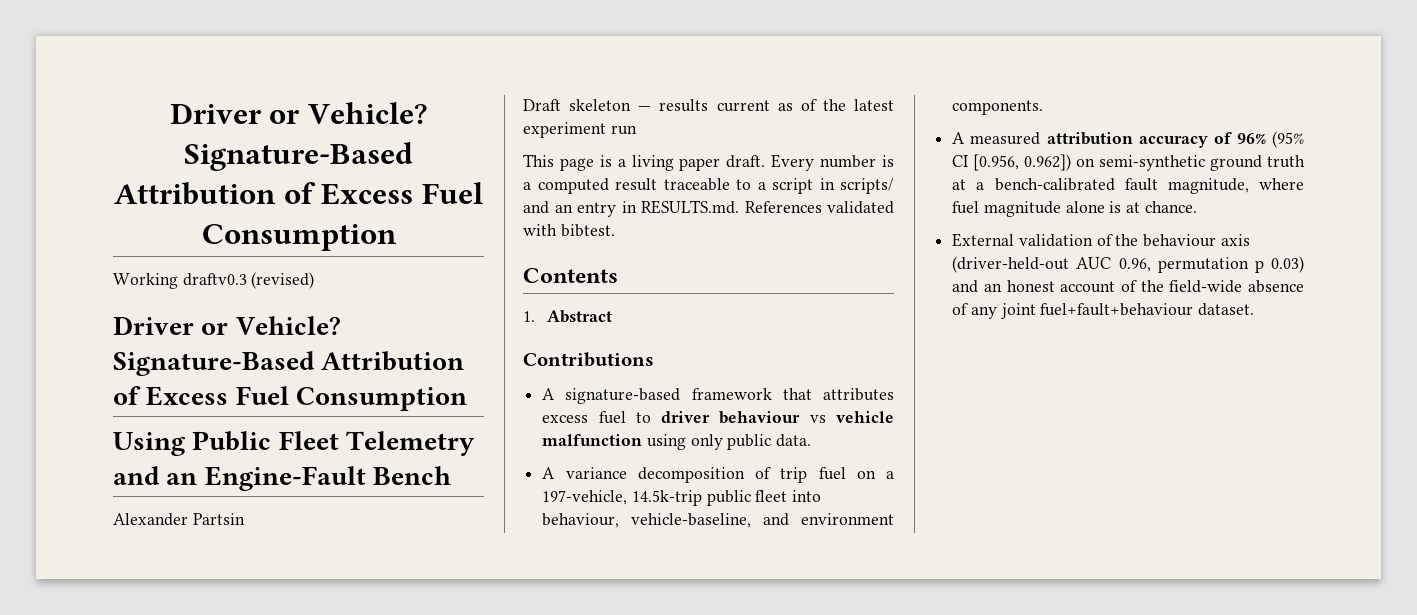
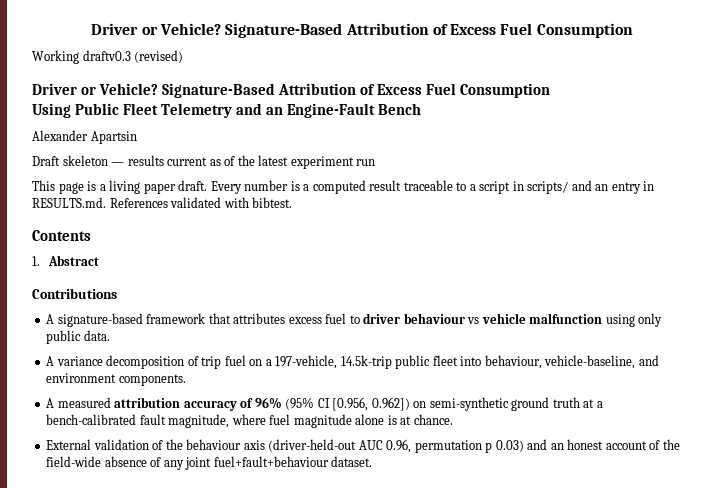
[192,513,245,525] Partsin -> [90,131,137,144] Apartsin

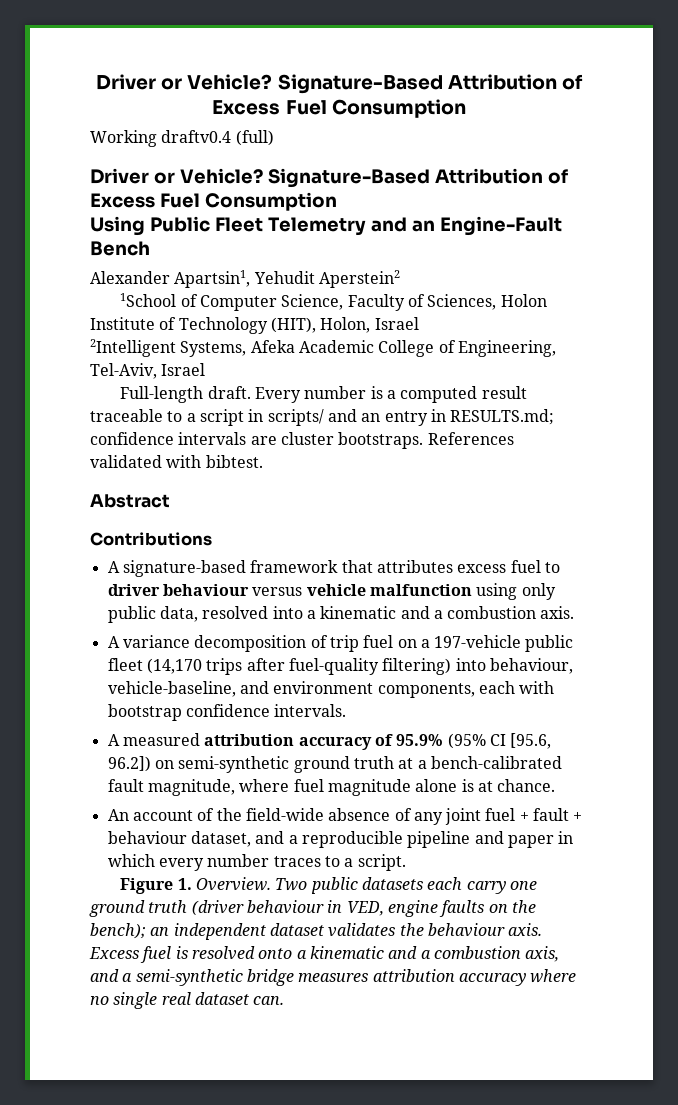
[82,50,184,63] draftv0.3 (revised) -> [161,130,274,146] draftv0.4 (full)
[90,131,137,144] [32,155,376,169] [32,180,176,194] Apartsin // Draft skeleton — results current as of the latest experiment run // This page is a living paper -> [174,270,400,288] [120,293,547,311] [90,317,419,334] [90,339,556,357] [90,363,206,379] [120,386,204,403] Apartsin1, Yehudit Aperstein2 // 1School of Computer Science, Faculty of Sciences, Holon Institute of Technology (HIT), Holon, Israel // 2Intelligent Systems, Afeka Academic College of Engineering, Tel-Aviv, Israel // Full-length
[32,197,106,208] RESULTS.md. -> [450,409,555,425] [90,432,424,449] RESULTS.md; confidence intervals are cluster bootstraps.
[32,230,91,241] [32,256,40,266] Contents // 1. -> (263, 461) none
[467,317,480,324] vs -> [252,587,303,596] versus
[83,330,110,341] data. -> [159,606,575,622] data, resolved into a kinematic and a combustion axis.
[275,355,458,369] 197-vehicle, 14.5k-trip public fleet -> [434,635,574,652] [107,658,452,675] 197-vehicle public fleet (14,170 trips after fuel-quality filtering)
[118,374,186,386] components. -> [377,681,555,698] [107,704,347,721] components, each with bootstrap confidence intervals.
[254,397,282,409] 96% -> [396,734,444,746] 95.9%
[332,397,410,411] [0.956, 0.962]) -> [510,733,552,749] [107,756,151,772] [95.6, 96.2])
[46,439,604,453] External validation of the behaviour axis (driver-held-out AUC 0.96, permutation p 0.03) and an honest -> [107,809,129,821] An
[213,456,373,467] fuel+fault+behaviour dataset. -> [485,808,583,821] [107,831,574,848] [107,854,406,871] [120,877,537,894] [89,900,536,917] [90,923,543,940] [89,946,560,963] [90,969,577,986] [90,992,285,1009] fuel + fault + behaviour dataset, and a reproducible pipeline and paper in which every number traces to a script. // Figure 1. Overview. Two public datasets each carry one ground truth (driver behaviour in VED, engine faults on the bench); an independent dataset validates the behaviour axis. Excess fuel is resolved onto a kinematic and a combustion axis, and a semi-synthetic bridge measures attribution accuracy where no single real dataset can.

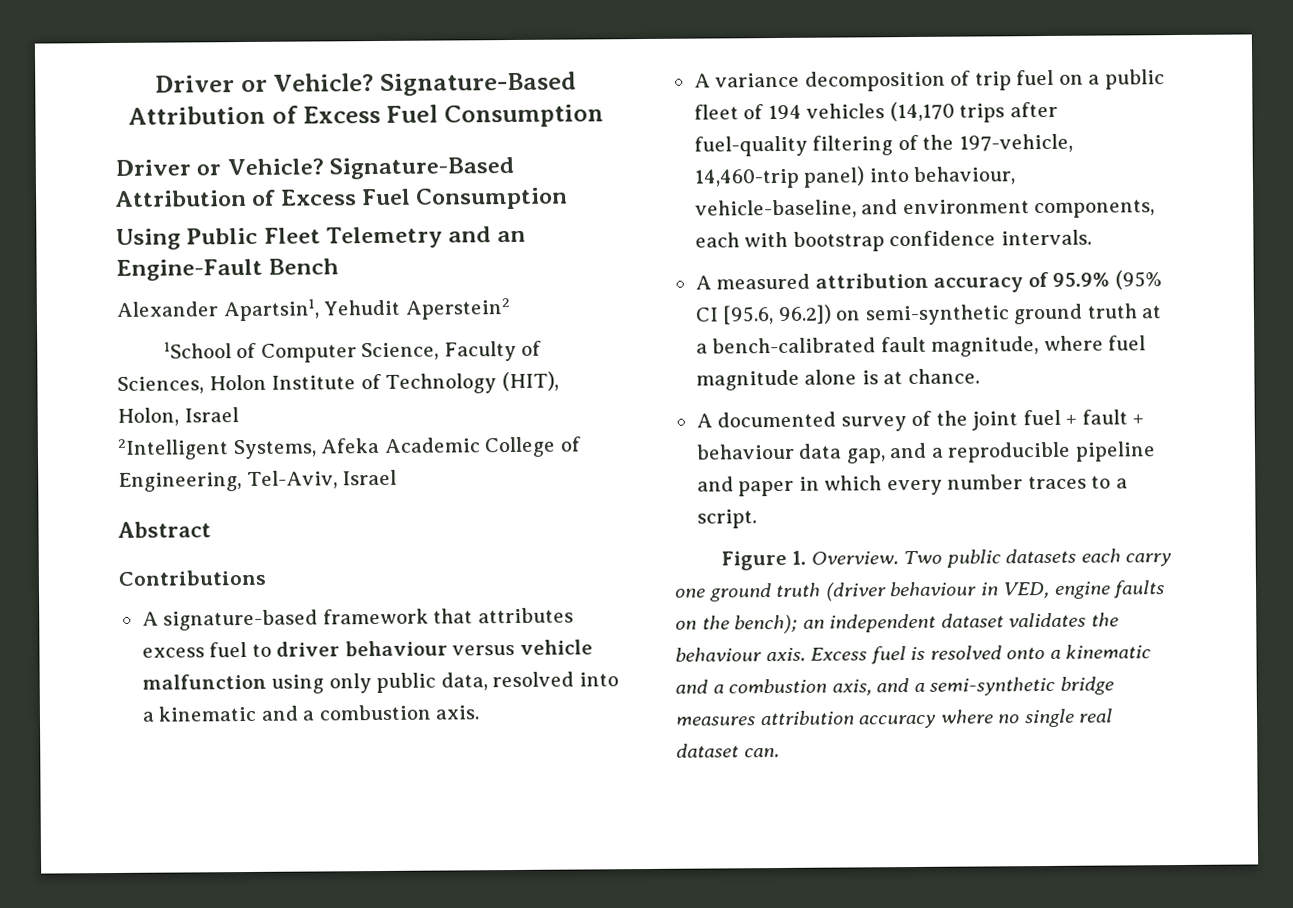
[96,74,583,94] [212,99,466,118] [90,130,274,147] Driver or Vehicle? Signature-Based Attribution of Excess Fuel Consumption // Working draftv0.4 (full) -> [154,71,578,96] [128,104,604,128] Driver or Vehicle? Signature-Based Attribution of Excess Fuel Consumption
[120,386,527,403] [90,409,555,426] [90,432,514,449] [90,455,263,468] // Full-length draft. Every number is a computed result traceable to a script in scripts/ and an entry in RESULTS.md; confidence intervals are cluster bootstraps. References validated with bibtest. -> (398, 477) none
[434,635,522,648] 197-vehicle -> (1101, 79) none
(143, 664) none -> [743,103,886,120] of 194 vehicles
[382,658,452,675] filtering) -> [812,133,1073,156] [693,166,866,189] filtering of the 197-vehicle, 14,460-trip panel)
[107,808,443,825] An account of the field-wide absence of any -> [695,410,968,432] A documented survey of the
[190,831,251,847] dataset, -> [798,443,886,464] data gap,

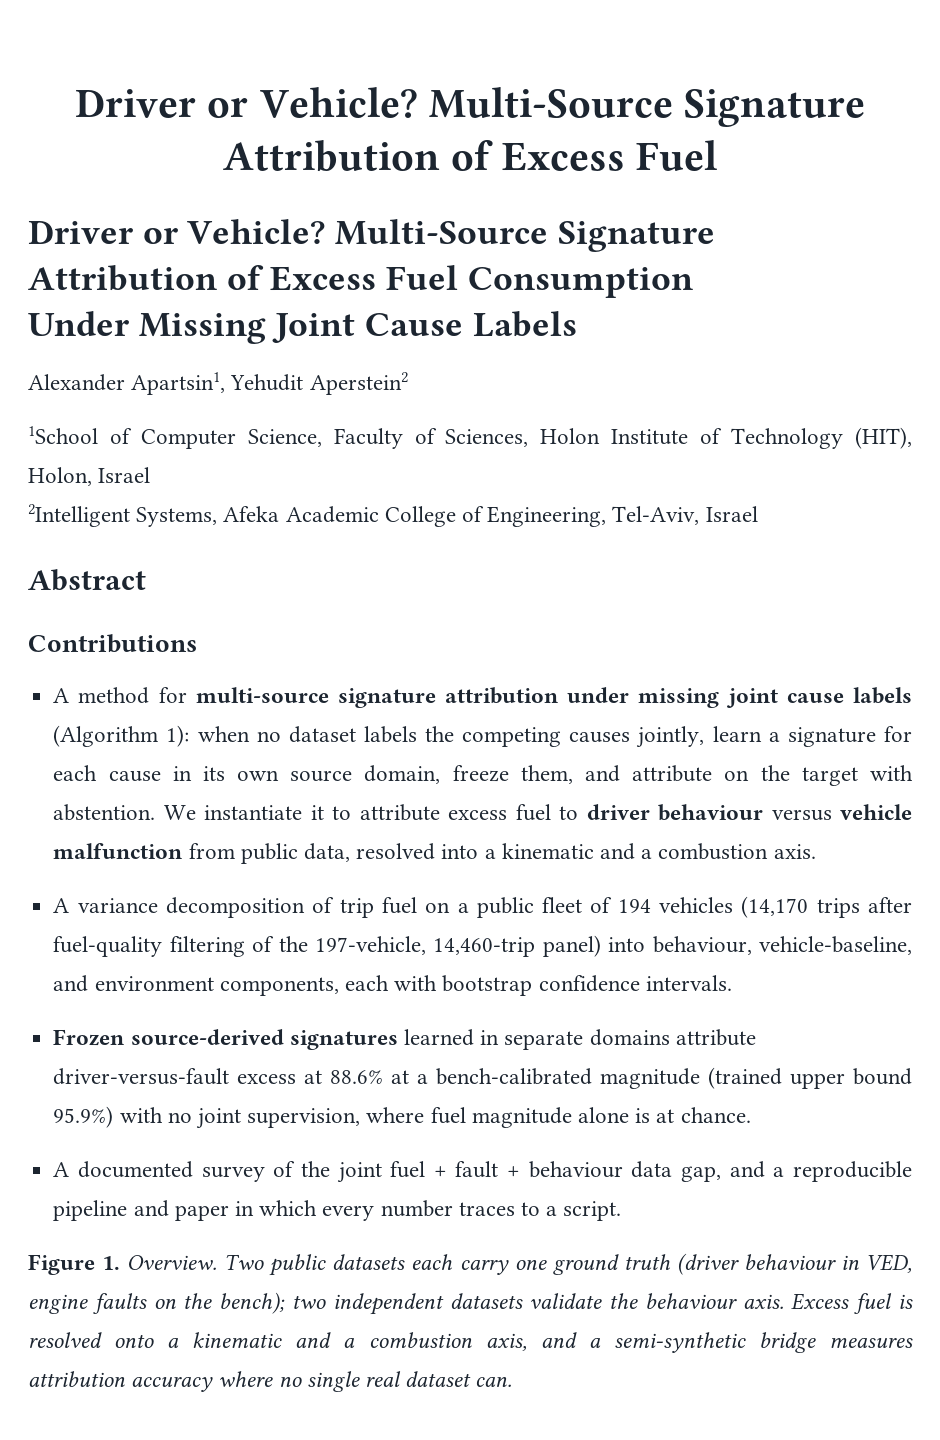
[154,71,578,96] [128,104,604,128] [115,156,515,180] [115,187,569,210] [116,226,526,250] [116,258,340,281] Driver or Vehicle? Signature-Based Attribution of Excess Fuel Consumption // Driver or Vehicle? Signature-Based Attribution of Excess Fuel Consumption // Using Public Fleet Telemetry and an Engine-Fault Bench -> [75,87,865,127] [223,140,717,172] [28,219,715,252] [28,265,693,298] [28,311,577,344] Driver or Vehicle? Multi-Source Signature Attribution of Excess Fuel // Driver or Vehicle? Multi-Source Signature Attribution of Excess Fuel Consumption // Under Missing Joint Cause Labels
[163,607,574,631] signature-based framework that attributes -> [78,687,912,708] [53,725,913,748] [53,765,914,786] [53,804,440,821] method for multi-source signature attribution under missing joint cause labels (Algorithm 1): when no dataset labels the competing causes jointly, learn a signature for each cause in its own source domain, freeze them, and attribute on the target with abstention. We instantiate it to attribute
[271,673,372,694] using only -> [188,843,235,859] from
[694,270,1162,293] [694,303,1162,326] [695,336,1040,357] A measured attribution accuracy of 95.9% (95% CI [95.6, 96.2]) on semi-synthetic ground truth at a bench-calibrated fault magnitude, -> [53,1029,756,1050] [53,1067,913,1089] [53,1106,361,1129] Frozen source-derived signatures learned in separate domains attribute driver-versus-fault excess at 88.6% at a bench-calibrated magnitude (trained upper bound 95.9%) with no joint supervision,
[802,612,1087,633] an independent dataset validates -> [291,1293,603,1315] two independent datasets validate

